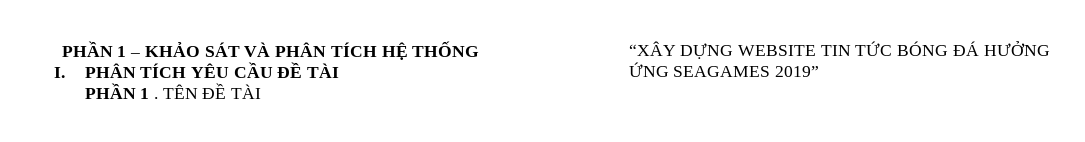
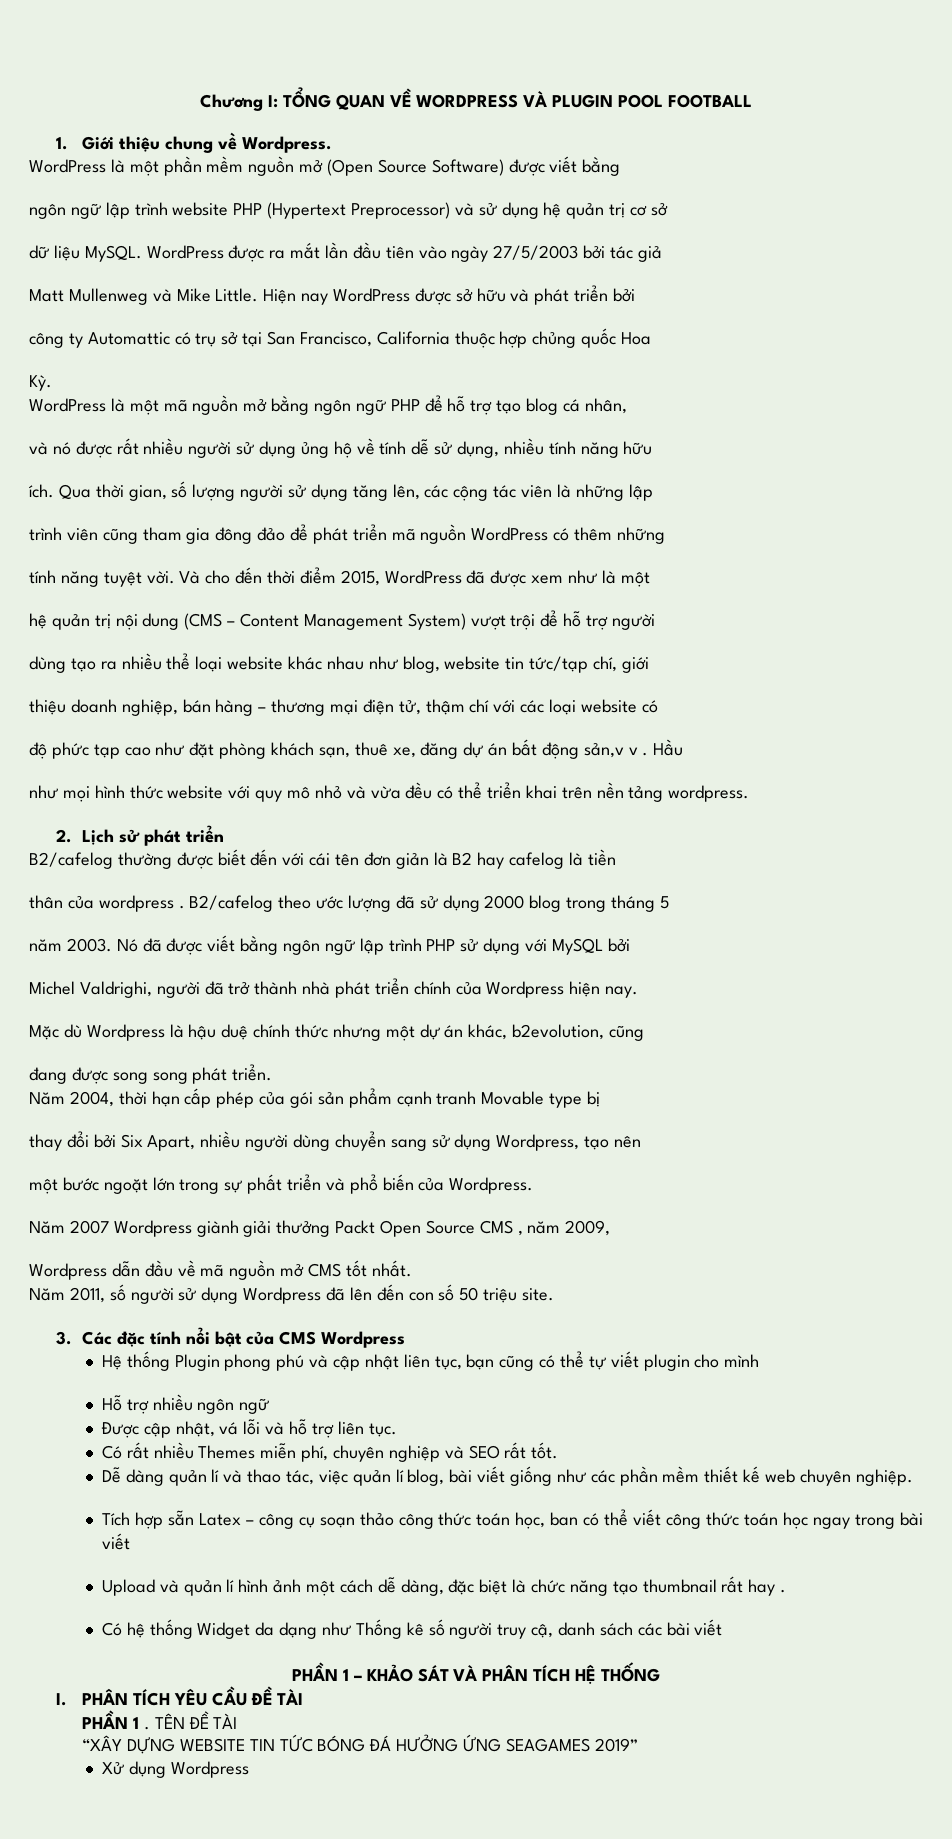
(61, 49) none -> [200,87,752,111] [55,132,331,153] [29,156,621,176] [29,202,668,219] [29,242,662,262] [29,285,636,305] [29,328,652,348] [29,375,52,391] [29,395,627,415] [29,438,653,458] [28,481,653,501] [29,524,665,544] [29,567,650,587] [29,610,655,630] [29,653,649,673] [29,699,658,716] [29,739,684,759] [29,782,750,802] [55,825,224,846] [29,849,616,869] [29,895,669,912] [29,935,630,955] [29,978,639,998] [29,1024,645,1041] [29,1064,273,1084] [29,1088,601,1108] [29,1131,642,1151] [29,1174,534,1194] [29,1220,611,1237] [29,1260,412,1280] [29,1284,555,1304] [55,1327,406,1348] [101,1351,760,1371] [101,1394,270,1414] [100,1419,397,1438] [101,1442,559,1462] [101,1466,913,1486] [101,1509,923,1529] [101,1533,130,1550] [101,1576,787,1596] [101,1619,723,1639] Chương I: TỔNG QUAN VỀ WORDPRESS VÀ PLUGIN POOL FOOTBALL // 1. Giới thiệu chung về Wordpress. // WordPress là một phần mềm nguồn mở (Open Source Software) được viết bằng // ngôn ngữ lập trình website PHP (Hypertext Preprocessor) và sử dụng hệ quản trị cơ sở // dữ liệu MySQL. WordPress được ra mắt lần đầu tiên vào ngày 27/5/2003 bởi tác giả // Matt Mullenweg và Mike Little. Hiện nay WordPress được sở hữu và phát triển bởi // công ty Automattic có trụ sở tại San Francisco, California thuộc hợp chủng quốc Hoa // Kỳ. // WordPress là một mã nguồn mở bằng ngôn ngữ PHP để hỗ trợ tạo blog cá nhân, // và nó được rất nhiều người sử dụng ủng hộ về tính dễ sử dụng, nhiều tính năng hữu // ích. Qua thời gian, số lượng người sử dụng tăng lên, các cộng tác viên là những lập // trình viên cũng tham gia đông đảo để phát triển mã nguồn WordPress có thêm những // tính năng tuyệt vời. Và cho đến thời điểm 2015, WordPress đã được xem như là một // hệ quản trị nội dung (CMS – Content Management System) vượt trội để hỗ trợ người // dùng tạo ra nhiều thể loại website khác nhau như blog, website tin tức/tạp chí, giới // thiệu doanh nghiệp, bán hàng – thương mại điện tử, thậm chí với các loại website có // độ phức tạp cao như đặt phòng khách sạn, thuê xe, đăng dự án bất động sản,v v . Hầu // như mọi hình thức website với quy mô nhỏ và vừa đều có thể triển khai trên nền tảng wordpress. // 2. Lịch sử phát triển // B2/cafelog thường được biết đến với cái tên đơn giản là B2 hay cafelog là tiền // thân của wordpress . B2/cafelog theo ước lượng đã sử dụng 2000 blog trong tháng 5 // năm 2003. Nó đã được viết bằng ngôn ngữ lập trình PHP sử dụng với MySQL bởi // Michel Valdrighi, người đã trở thành nhà phát triển chính của Wordpress hiện nay. // Mặc dù Wordpress là hậu duệ chính thức nhưng một dự án khác, b2evolution, cũng // đang được song song phát triển. // Năm 2004, thời hạn cấp phép của gói sản phẩm cạnh tranh Movable type bị // thay đổi bởi Six Apart, nhiều người dùng chuyển sang sử dụng Wordpress, tạo nên // một bước ngoặt lớn trong sự phất triển và phổ biến của Wordpress. // Năm 2007 Wordpress giành giải thưởng Packt Open Source CMS , năm 2009, // Wordpress dẫn đầu về mã nguồn mở CMS tốt nhất. // Năm 2011, số người sử dụng Wordpress đã lên đến con số 50 triệu site. // 3. Các đặc tính nổi bật của CMS Wordpress // Hệ thống Plugin phong phú và cập nhật liên tục, bạn cũng có thể tự viết plugin cho mình // Hỗ trợ nhiều ngôn ngữ // Được cập nhật, vá lỗi và hỗ trợ liên tục. // Có rất nhiều Themes miễn phí, chuyên nghiệp và SEO rất tốt. // Dễ dàng quản lí và thao tác, việc quản lí blog, bài viết giống như các phần mềm thiết kế web chuyên nghiệp. // Tích hợp sẵn Latex – công cụ soạn thảo công thức toán học, ban có thể viết công thức toán học ngay trong bài viết // Upload và quản lí hình ảnh một cách dễ dàng, đặc biệt là chức năng tạo thumbnail rất hay . // Có hệ thống Widget da dạng như Thống kê số người truy cậ, danh sách các bài viết //
(819, 71) none -> [101,1761,249,1778] // Xử dụng Wordpress

